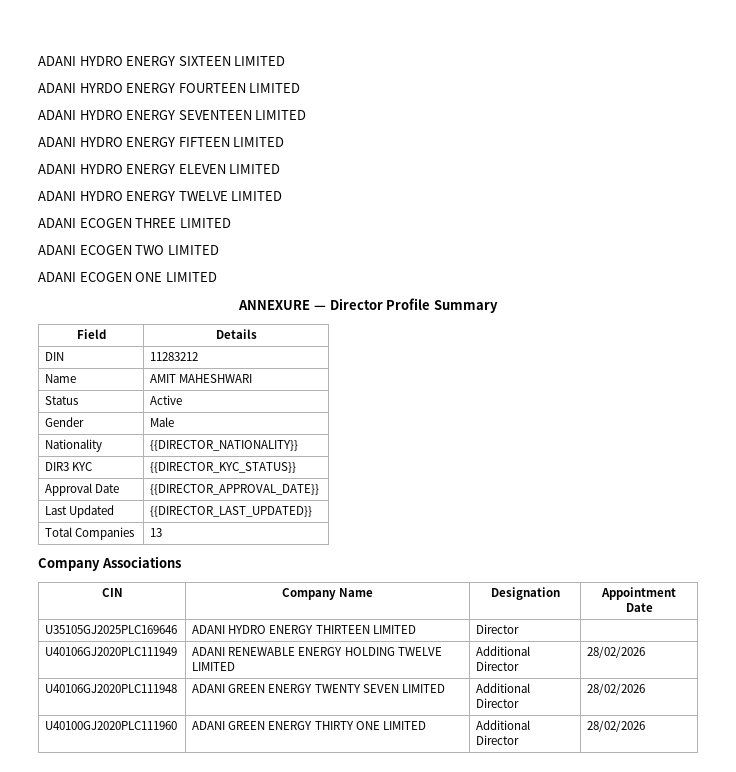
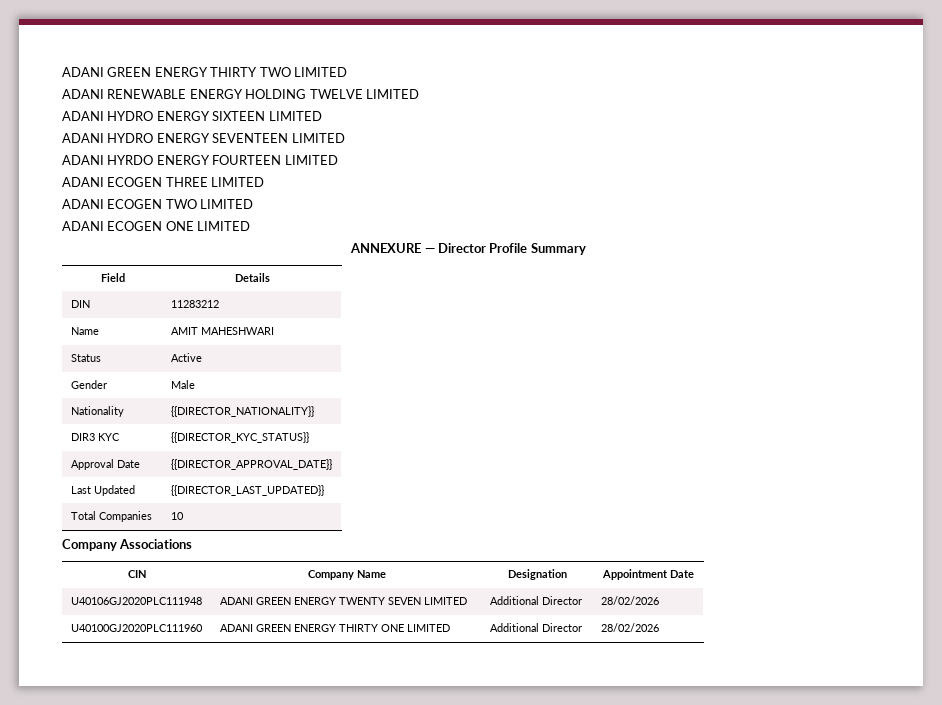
[38,56,76,66] ADANI -> [62,67,347,77] [62,89,419,99] [62,111,104,121] ADANI GREEN ENERGY THIRTY TWO LIMITED // ADANI RENEWABLE ENERGY HOLDING TWELVE LIMITED // ADANI
[38,83,301,93] // ADANI HYRDO ENERGY FOURTEEN LIMITED -> (322, 116) none
[79,137,285,147] [38,164,281,174] [38,191,228,201] HYDRO ENERGY FIFTEEN LIMITED // ADANI HYDRO ENERGY ELEVEN LIMITED // ADANI HYDRO ENERGY TWELVE -> [107,155,282,165] HYRDO ENERGY FOURTEEN
[150,528,163,537] 13 -> [170,512,184,520] 10
[45,625,178,634] [192,625,416,634] [476,624,520,634] [45,647,178,656] [192,647,442,656] [192,662,236,671] [476,646,531,656] [476,661,520,671] [587,646,646,658] // U35105GJ2025PLC169646 | ADANI HYDRO ENERGY THIRTEEN LIMITED | Director | // U40106GJ2020PLC111949 | ADANI RENEWABLE ENERGY HOLDING TWELVE LIMITED | Additional Director | 28/02/2026 -> (694, 574) none

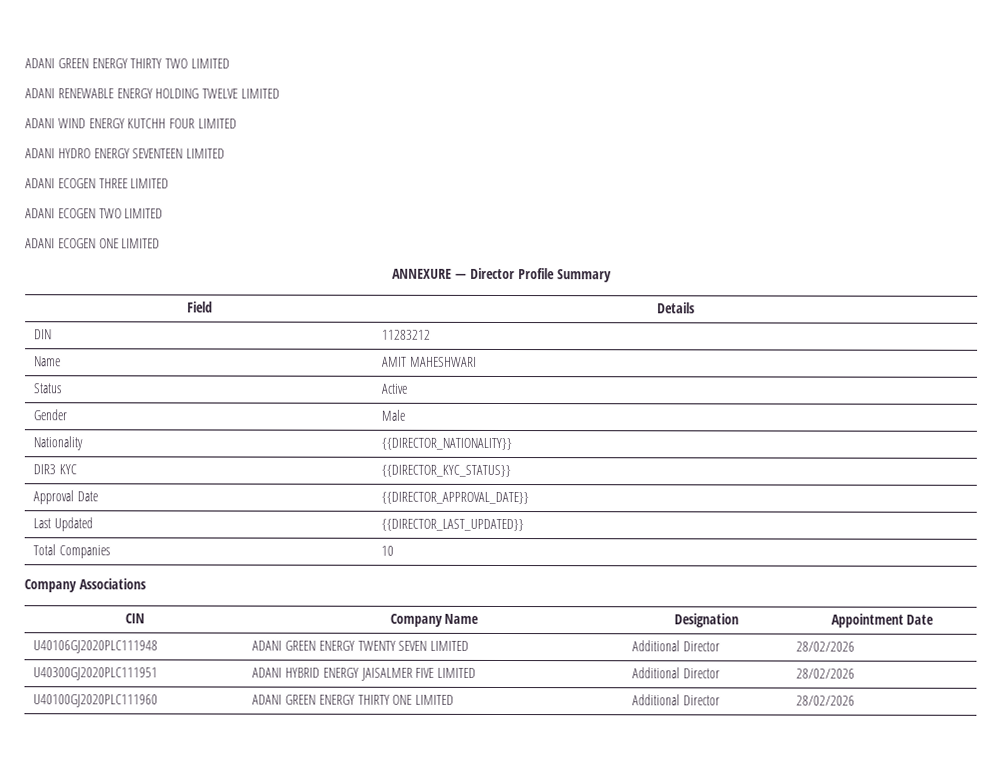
[107,111,266,121] HYDRO ENERGY SIXTEEN -> [57,118,196,129] WIND ENERGY KUTCHH FOUR
[62,155,338,165] // ADANI HYRDO ENERGY FOURTEEN LIMITED -> (226, 153) none
(659, 600) none -> [33,667,159,681] [252,667,477,681] [632,667,720,679] [796,668,856,679] // U40300GJ2020PLC111951 | ADANI HYBRID ENERGY JAISALMER FIVE LIMITED | Additional Director | 28/02/2026

